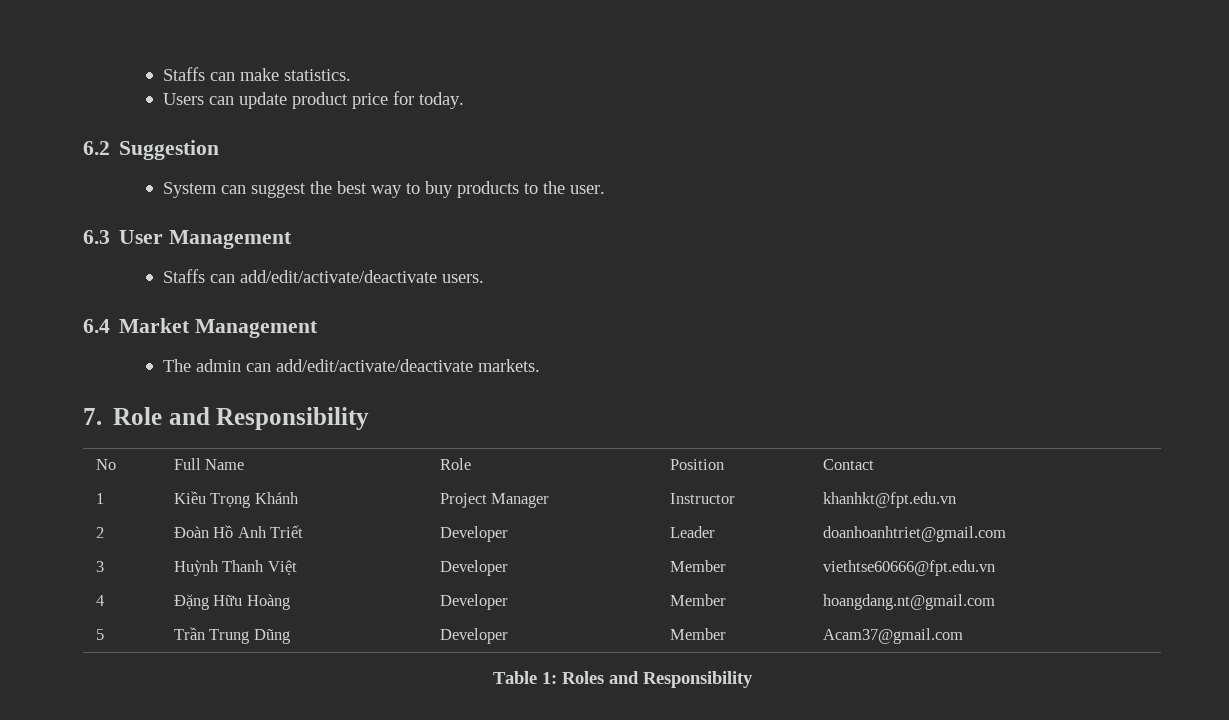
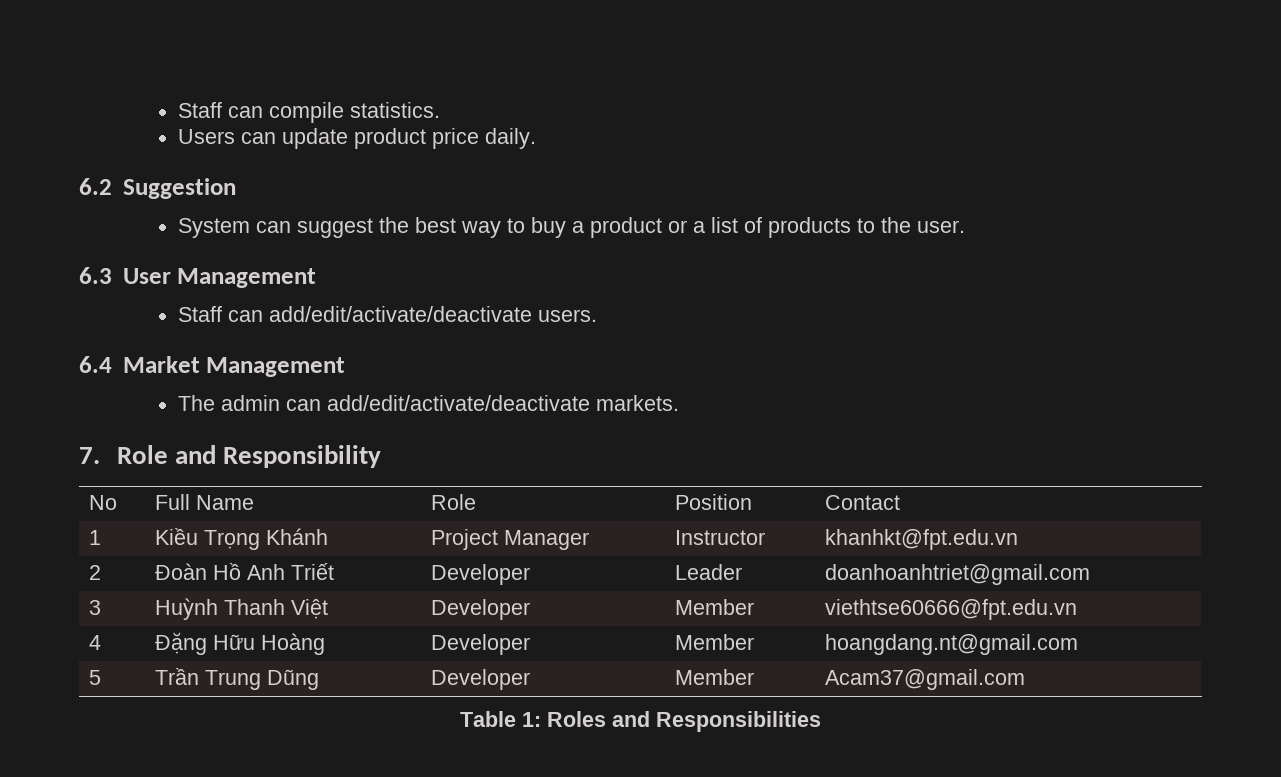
[163,67,280,81] Staffs can make -> [178,102,345,123] Staff can compile
[393,91,465,109] for today. -> [485,128,537,149] daily.
(454, 189) none -> [572,217,763,238] a product or a list of
[163,269,206,283] Staffs -> [178,306,223,322] Staff
[642,671,753,688] Responsibility -> [656,711,821,732] Responsibilities

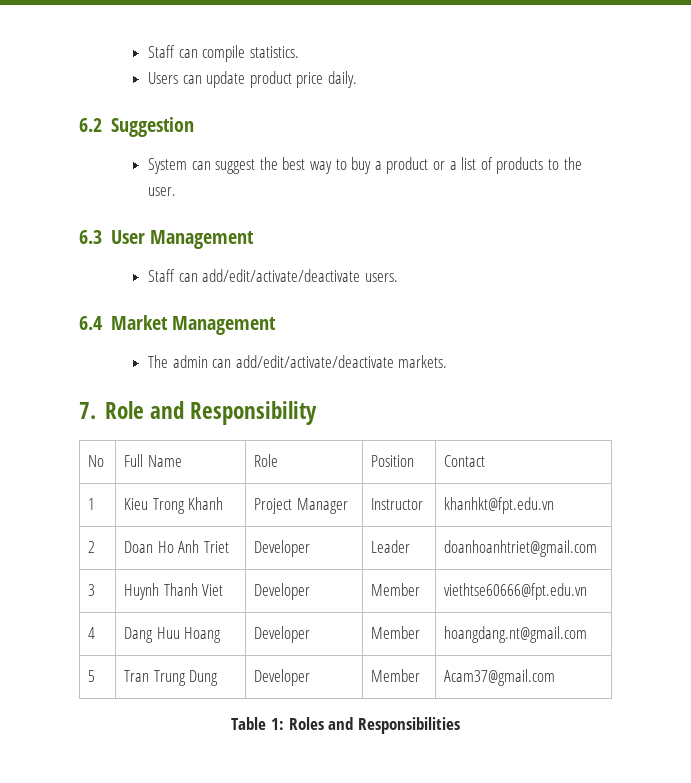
[155,528,329,550] Kiều Trọng Khánh -> [124,497,224,514] Kieu Trong Khanh
[155,563,335,580] Đoàn Hồ Anh Triết -> [124,540,230,553] Doan Ho Anh Triet
[155,598,329,620] Huỳnh Thanh Việt -> [124,583,224,600] Huynh Thanh Viet
[155,632,326,655] Đặng Hữu Hoàng -> [124,627,222,643] Dang Huu Hoang
[155,668,320,690] Trần Trung Dũng -> [124,670,219,686] Tran Trung Dung

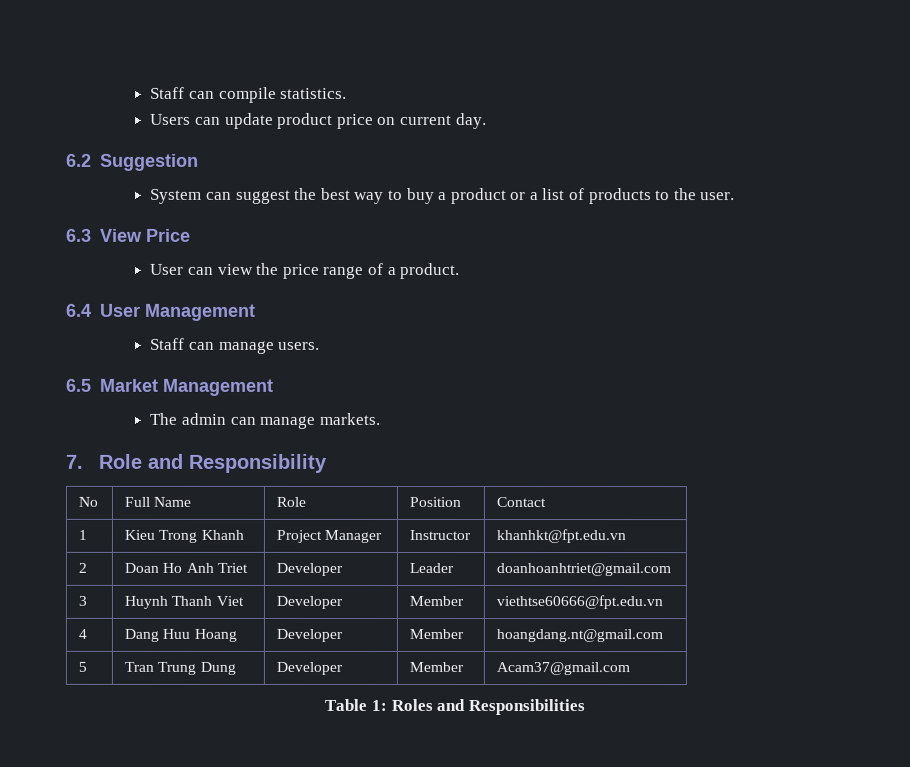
[328,71,358,88] daily. -> [377,113,487,130] on current day.
(102, 237) none -> [99,228,191,242] [150,262,461,280] [66,303,92,317] View Price // User can view the price range of a product. // 6.4
[202,269,361,282] add/edit/activate/deactivate -> [218,340,275,354] manage
[79,316,102,330] 6.4 -> [65,378,92,392] 6.5
[235,355,394,368] add/edit/activate/deactivate -> [259,415,316,429] manage

